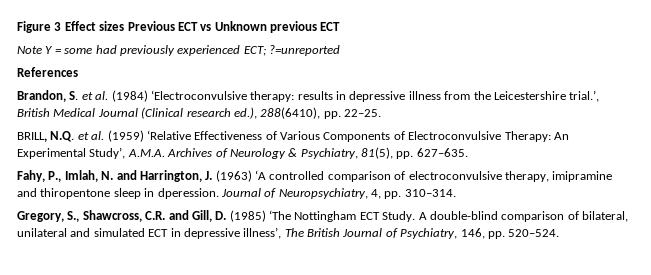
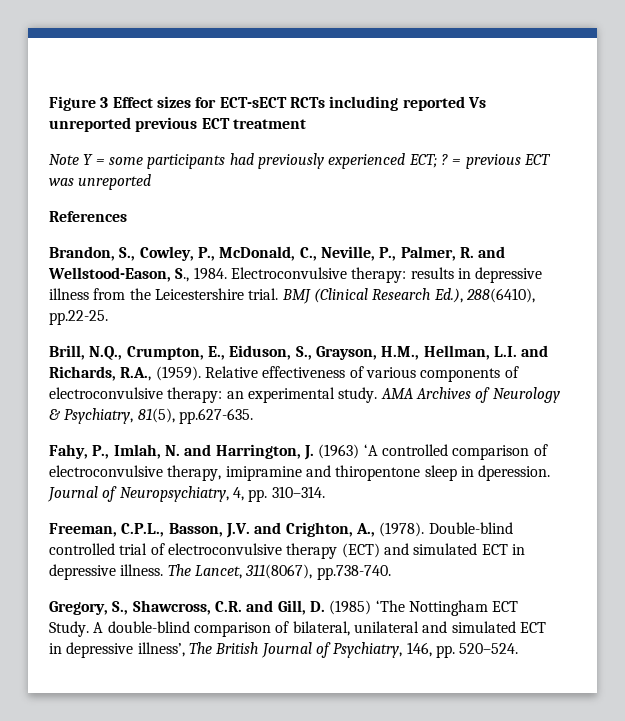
[127,21,341,33] Previous ECT vs Unknown previous ECT -> [195,96,486,111] [49,117,306,132] for ECT-sECT RCTs including reported Vs unreported previous ECT treatment
(93, 51) none -> [147,154,226,169] participants
[269,45,340,56] [17,67,78,77] [17,90,247,102] ?=unreported // References // Brandon, S. et al. (1984) ‘Electroconvulsive -> [440,154,551,169] [49,174,152,190] [49,211,127,222] [49,246,506,261] [48,267,347,282] ? = previous ECT was unreported // References // Brandon, S., Cowley, P., McDonald, C., Neville, P., Palmer, R. and Wellstood-Eason, S., 1984. Electroconvulsive
[569,90,600,102] [17,107,381,119] [17,130,569,142] [17,147,165,159] trial.’, British Medical Journal (Clinical research ed.), 288(6410), pp. 22–25. // BRILL, N.Q. et al. (1959) ‘Relative Effectiveness of Various Components of Electroconvulsive Therapy: An Experimental Study’, A.M.A. -> [248,288,535,304] [49,310,108,325] [49,345,549,360] [49,366,519,382] [49,387,413,403] trial. BMJ (Clinical Research Ed.), 288(6410), pp.22-25. // Brill, N.Q., Crumpton, E., Eiduson, S., Grayson, H.M., Hellman, L.I. and Richards, R.A., (1959). Relative effectiveness of various components of electroconvulsive therapy: an experimental study. AMA
[396,148,468,159] pp. 627–635. -> [178,408,253,424] pp.627-635.
(456, 193) none -> [49,522,513,538] [49,543,525,559] [49,564,391,580] // Freeman, C.P.L., Basson, J.V. and Crighton, A., (1978). Double-blind controlled trial of electroconvulsive therapy (ECT) and simulated ECT in depressive illness. The Lancet, 311(8067), pp.738-740.

